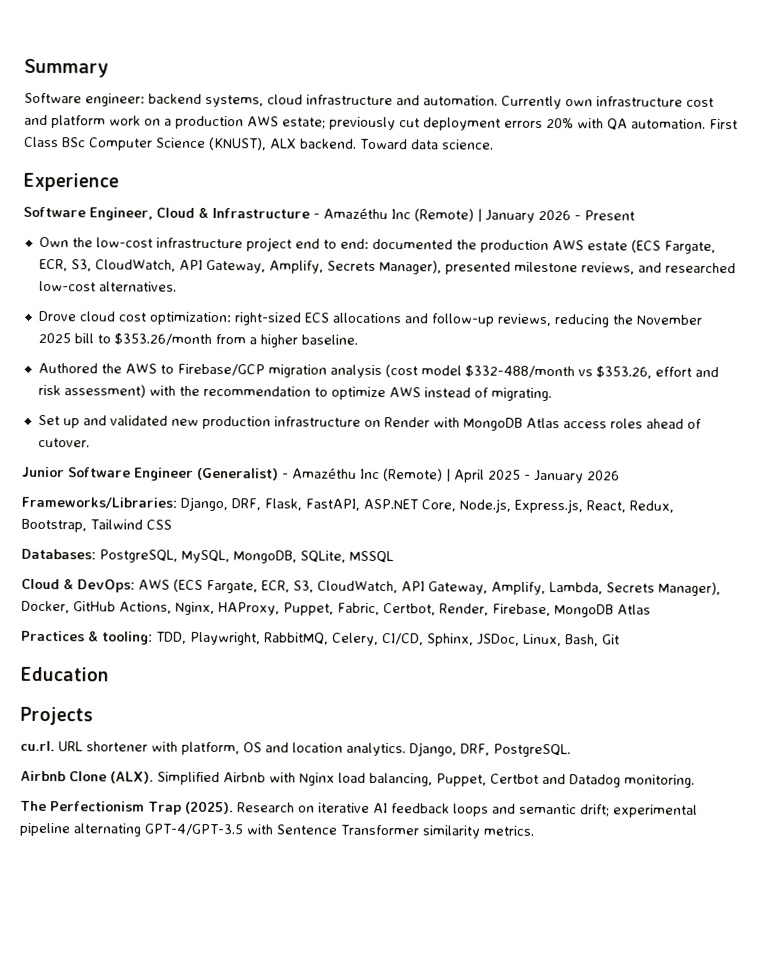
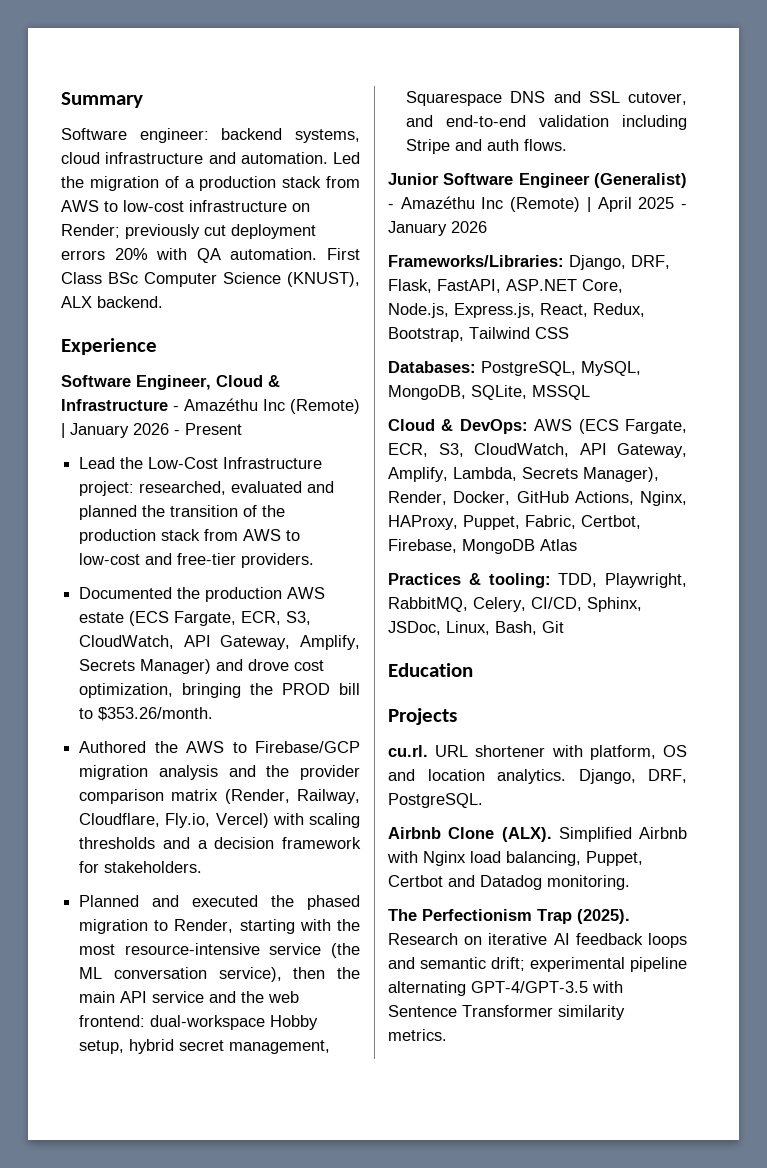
[501,95,714,110] [24,114,326,130] Currently own infrastructure cost and platform work on a production AWS estate; -> [333,152,360,164] [61,176,360,191] [61,200,310,212] [61,224,120,238] Led the migration of a production stack from AWS to low-cost infrastructure on Render;
[360,138,494,150] Toward data science. -> (163, 302) none
[38,236,453,252] Own the low-cost infrastructure project end to end: documented -> [79,457,323,469] [79,481,335,496] [79,505,286,520] [79,529,301,544] [79,553,315,568] [79,587,173,599] Lead the Low-Cost Infrastructure project: researched, evaluated and planned the transition of the production stack from AWS to low-cost and free-tier providers. // Documented
[378,259,736,275] [38,280,177,292] [37,310,703,328] [37,332,358,348] Manager), presented milestone reviews, and researched low-cost alternatives. // Drove cloud cost optimization: right-sized ECS allocations and follow-up reviews, reducing the November 2025 bill to $353.26/month from a higher baseline. -> [140,659,325,674] [79,683,360,698] [79,707,214,721] Manager) and drove cost optimization, bringing the PROD bill to $353.26/month.
[384,364,719,379] [37,384,552,402] [37,414,702,431] [37,437,90,448] (cost model $332-488/month vs $353.26, effort and risk assessment) with the recommendation to optimize AWS instead of migrating. // Set up and validated new production infrastructure on Render with MongoDB Atlas access roles ahead of cutover. -> [228,765,360,780] [79,789,360,804] [79,813,360,828] [79,837,361,849] [79,861,203,873] [79,895,360,910] [79,919,361,934] [79,943,360,958] [79,967,360,982] [79,991,300,1003] [79,1015,319,1030] [79,1039,331,1054] [406,91,687,106] [406,115,687,130] [406,139,568,154] and the provider comparison matrix (Render, Railway, Cloudflare, Fly.io, Vercel) with scaling thresholds and a decision framework for stakeholders. // Planned and executed the phased migration to Render, starting with the most resource-intensive service (the ML conversation service), then the main API service and the web frontend: dual-workspace Hobby setup, hybrid secret management, Squarespace DNS and SSL cutover, and end-to-end validation including Stripe and auth flows.
(721, 589) none -> [388,491,447,505] Render,
[439,603,489,616] Render, -> (641, 522) none

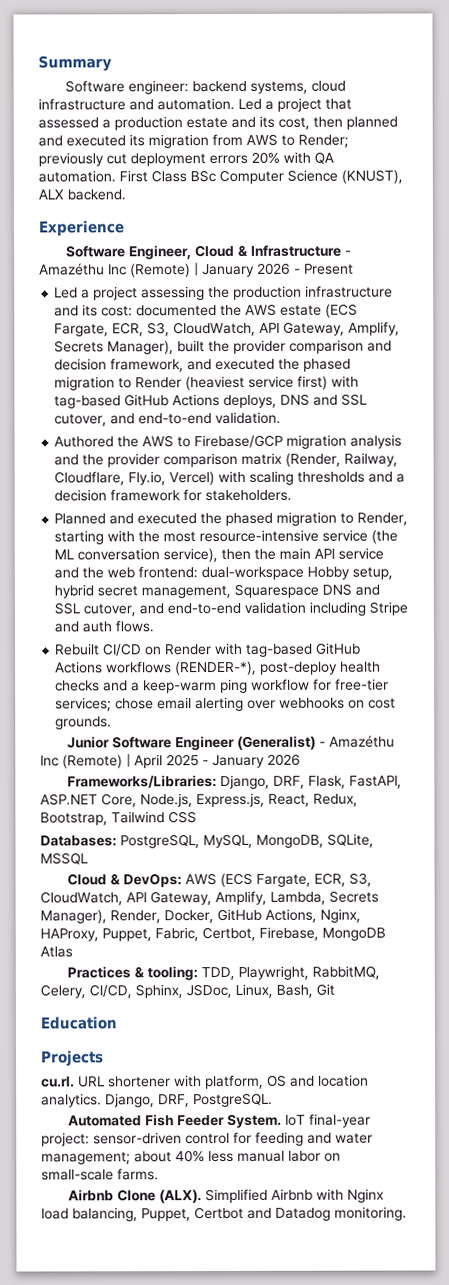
[61,176,360,191] [61,200,310,212] the migration of a production stack from AWS to low-cost infrastructure on -> [265,97,352,112] [38,115,398,131] [38,133,295,149] a project that assessed a production estate and its cost, then planned and executed its migration from AWS to
[79,457,323,469] [79,481,335,496] [79,505,286,520] [79,529,301,544] [79,553,315,568] [79,587,283,602] Lead the Low-Cost Infrastructure project: researched, evaluated and planned the transition of the production stack from AWS to low-cost and free-tier providers. // Documented the production -> [54,285,394,301] [54,304,243,317] Led a project assessing the production infrastructure and its cost: documented the
[140,659,325,674] [79,683,360,698] [79,707,214,721] Manager) and drove cost optimization, bringing the PROD bill to $353.26/month. -> [107,339,393,355] [54,358,352,373] [54,375,360,391] [54,393,368,409] [54,411,282,427] Manager), built the provider comparison and decision framework, and executed the phased migration to Render (heaviest service first) with tag-based GitHub Actions deploys, DNS and SSL cutover, and end-to-end validation.
(568, 145) none -> [55,642,362,657] [55,660,382,676] [55,678,390,694] [55,696,397,712] [55,716,113,730] // Rebuilt CI/CD on Render with tag-based GitHub Actions workflows (RENDER-*), post-deploy health checks and a keep-warm ping workflow for free-tier services; chose email alerting over webhooks on cost grounds.
(483, 800) none -> [68,1113,372,1128] [41,1131,373,1147] [41,1150,341,1165] [41,1168,159,1181] // Automated Fish Feeder System. IoT final-year project: sensor-driven control for feeding and water management; about 40% less manual labor on small-scale farms.
[388,909,630,924] [388,933,687,948] [388,957,687,972] [388,981,623,996] [388,1005,625,1020] [388,1029,447,1041] // The Perfectionism Trap (2025). Research on iterative AI feedback loops and semantic drift; experimental pipeline alternating GPT-4/GPT-3.5 with Sentence Transformer similarity metrics. -> (407, 1213) none

